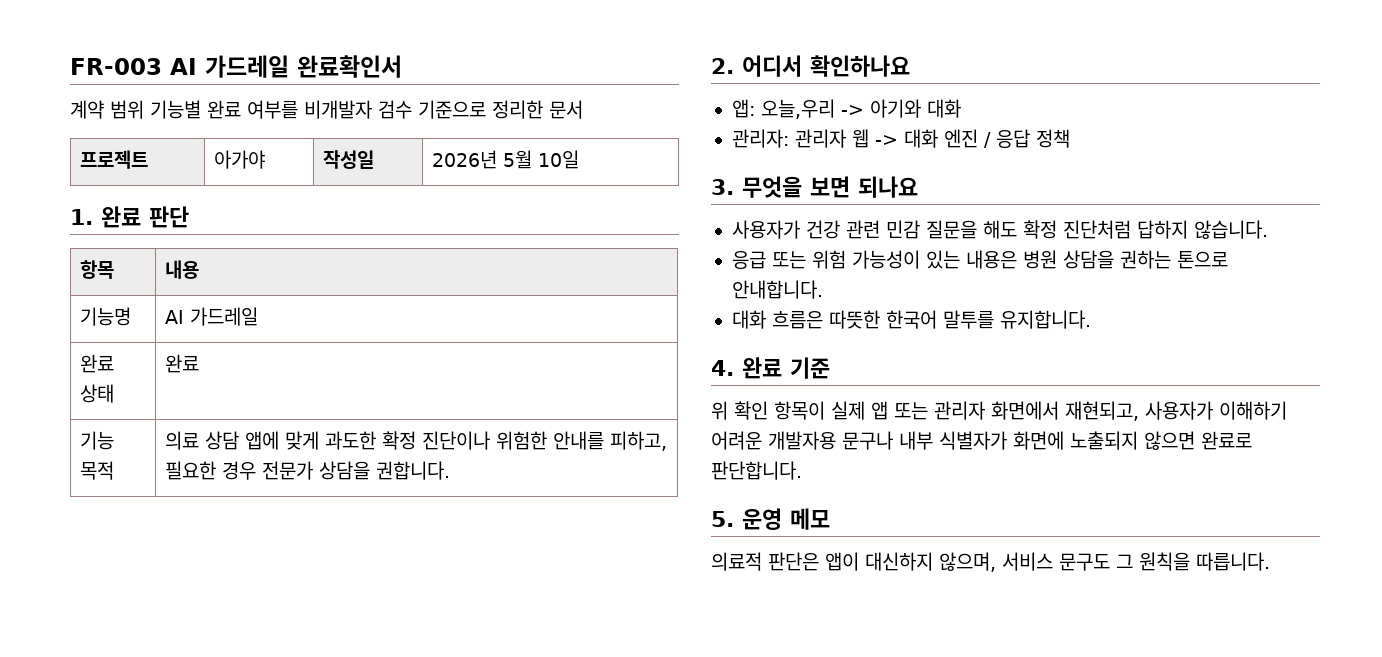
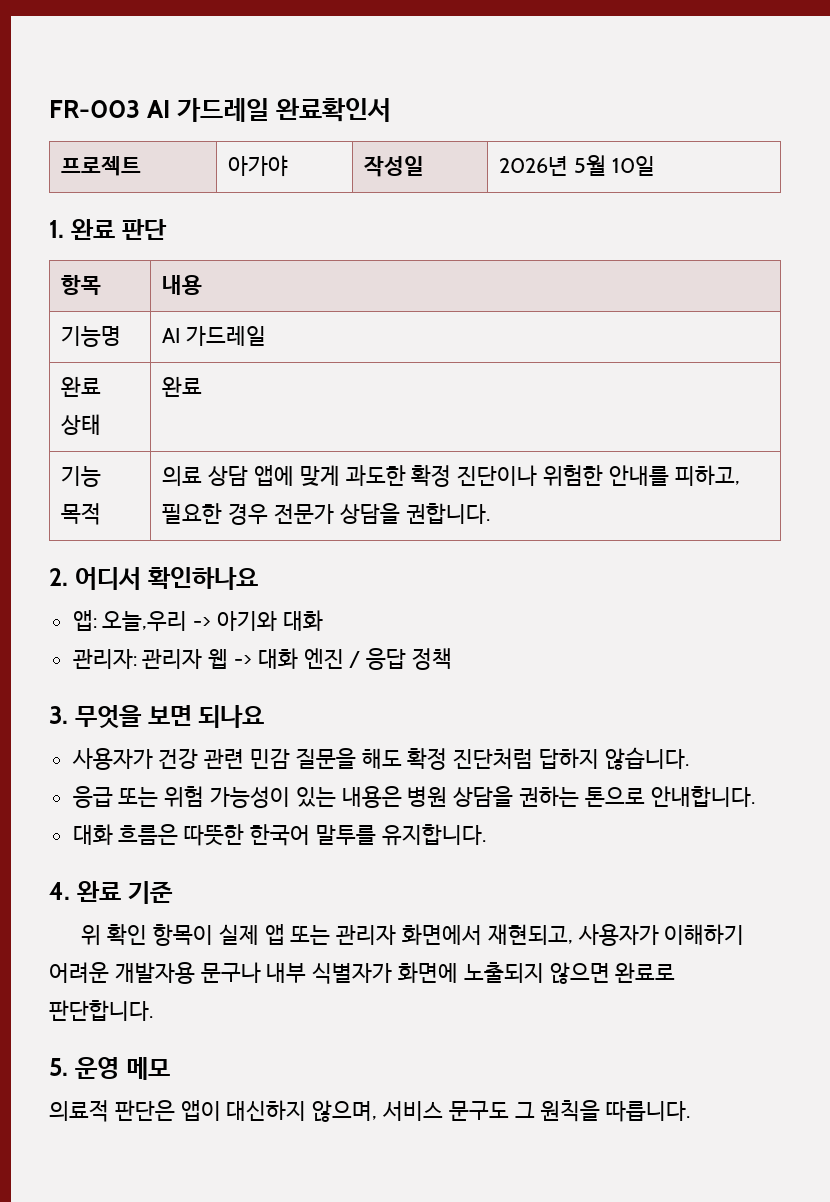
[70,100,583,119] // 계약 범위 기능별 완료 여부를 비개발자 검수 기준으로 정리한 문서 -> (392, 110) none

